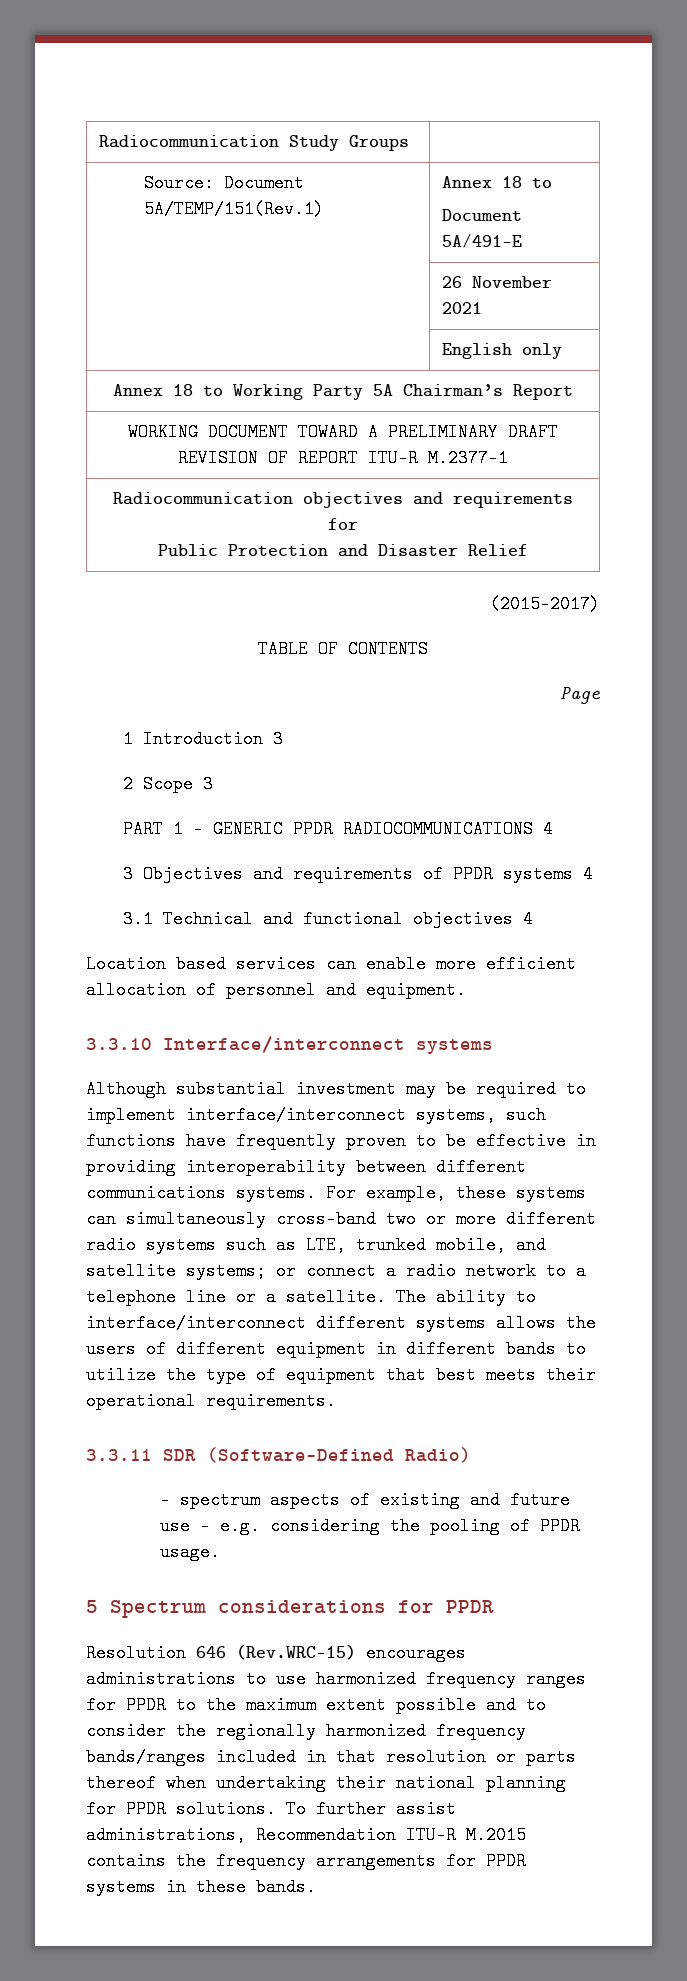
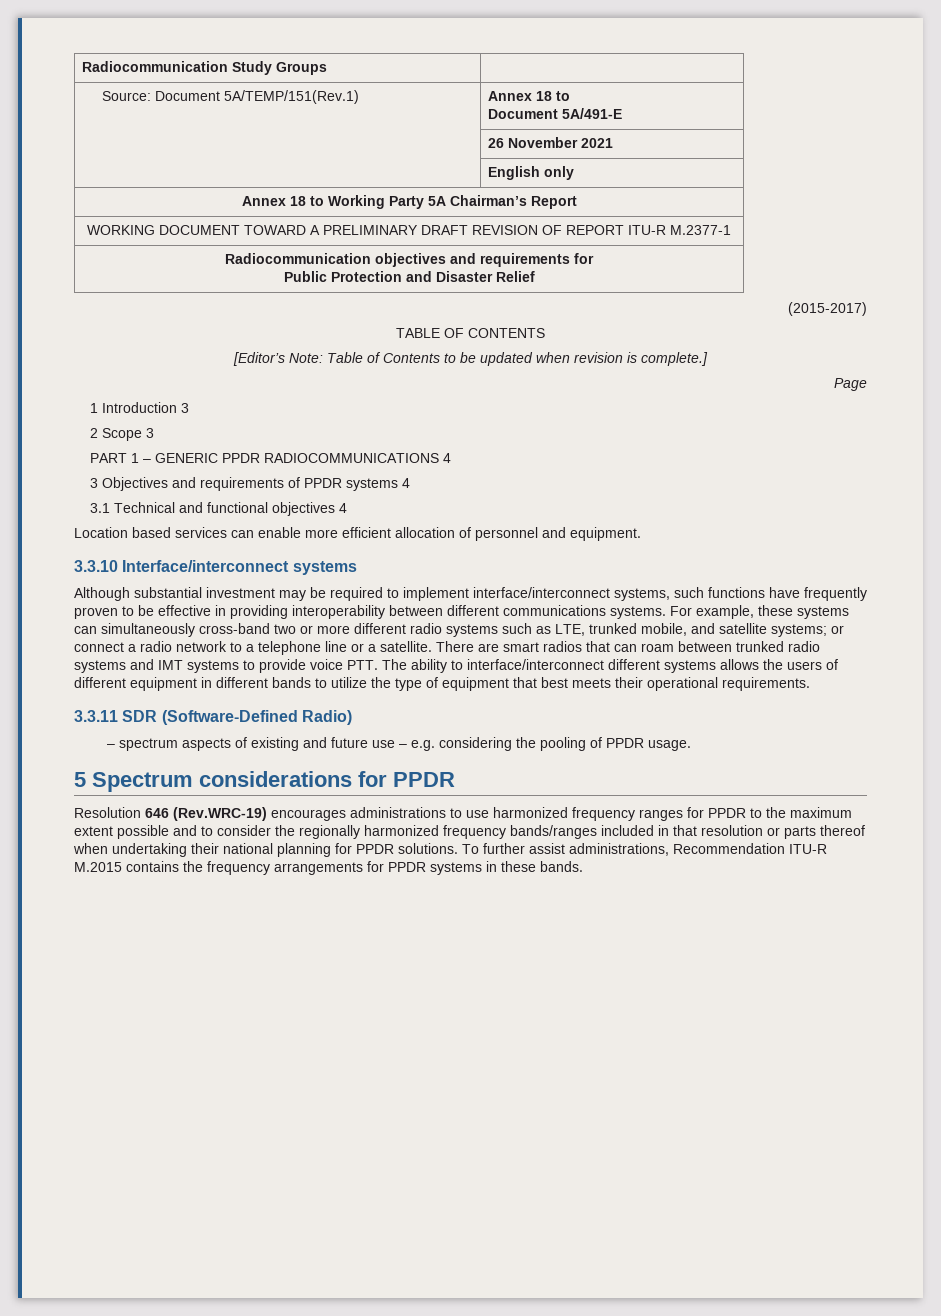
(428, 649) none -> [233,352,708,366] // [Editor’s Note: Table of Contents to be updated when revision is complete.]
(386, 1297) none -> [436,641,820,652] [74,659,378,673] There are smart radios that can roam between trunked radio systems and IMT systems to provide voice PTT.
[236,1644,356,1660] (Rev.WRC-15) -> [173,807,267,821] (Rev.WRC-19)

